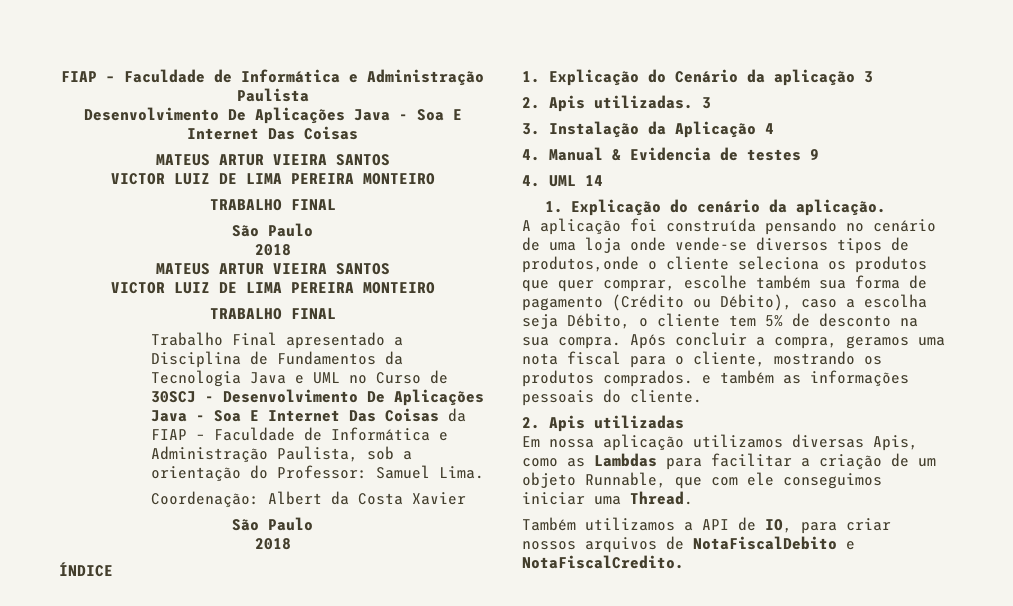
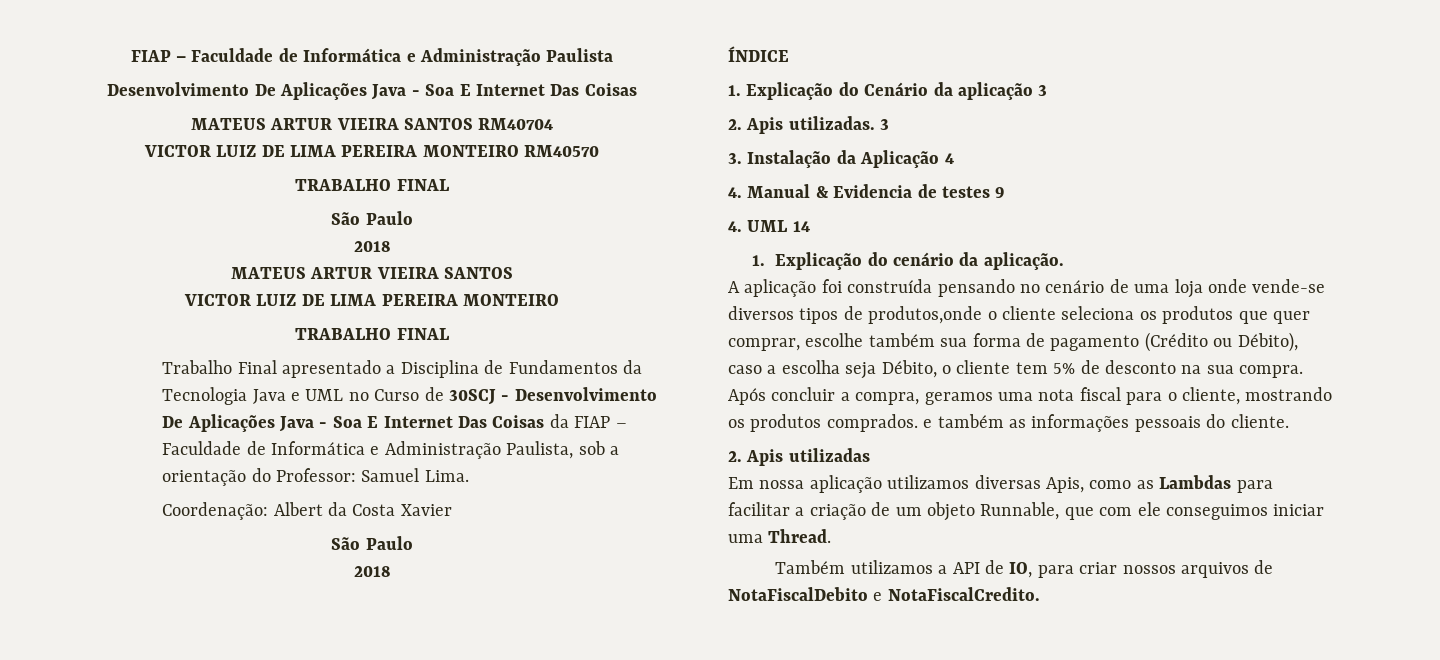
[110,173,435,185] // VICTOR LUIZ DE LIMA PEREIRA MONTEIRO -> [478,118,554,130] [143,145,600,157] RM40704 // VICTOR LUIZ DE LIMA PEREIRA MONTEIRO RM40570

